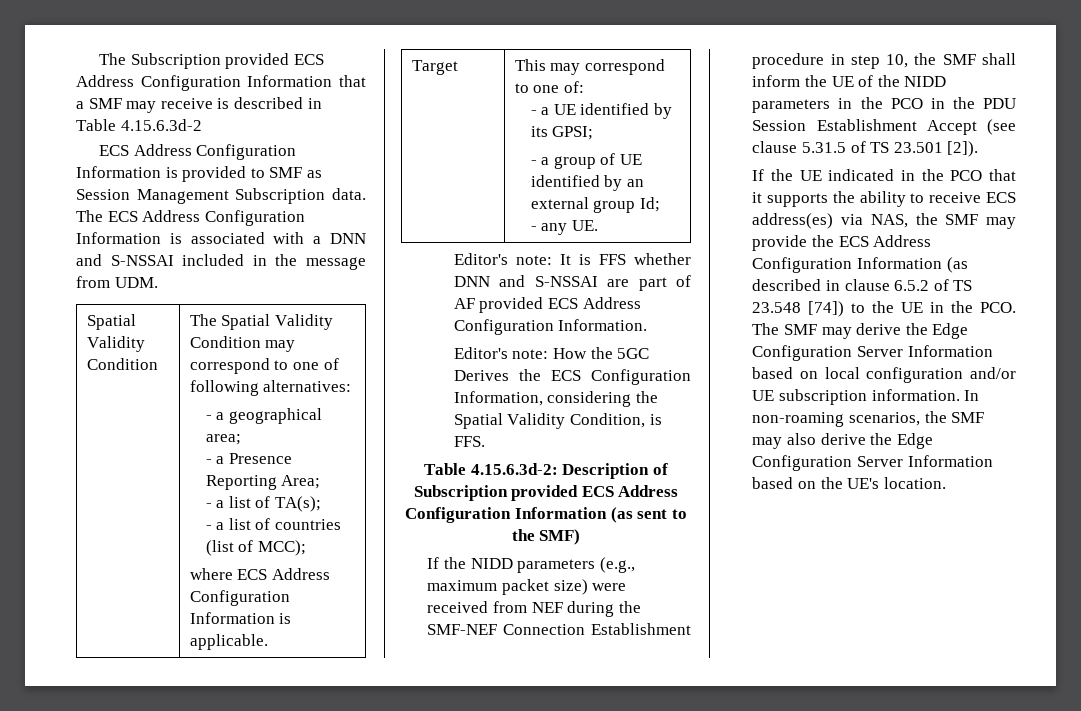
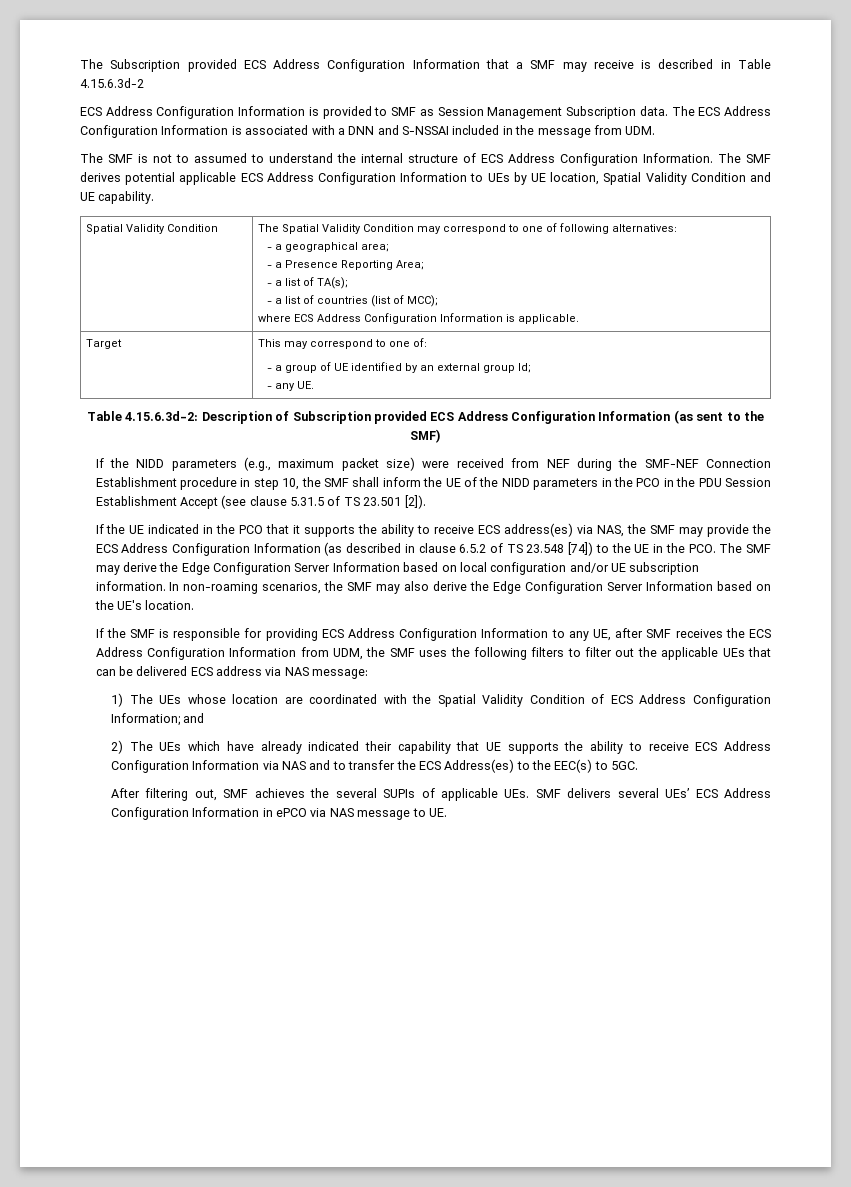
(158, 282) none -> [80,153,771,166] [80,172,772,185] [80,191,155,204] // The SMF is not to assumed to understand the internal structure of ECS Address Configuration Information. The SMF derives potential applicable ECS Address Configuration Information to UEs by UE location, Spatial Validity Condition and UE capability.
[530,103,672,119] [530,126,594,140] // - a UE identified by its GPSI; -> (427, 342) none
[453,253,691,265] [453,275,691,291] [453,297,641,313] [453,319,648,335] [453,347,650,359] [453,369,691,385] [453,391,658,407] [453,413,662,429] [453,436,485,447] // Editor's note: It is FFS whether DNN and S-NSSAI are part of AF provided ECS Address Configuration Information. // Editor's note: How the 5GC Derives the ECS Configuration Information, considering the Spatial Validity Condition, is FFS. -> (315, 385) none
(946, 483) none -> [95,628,771,641] [95,647,771,660] [95,666,369,679] [110,693,772,707] [110,713,205,726] [110,740,771,754] [110,759,639,773] [110,788,771,801] [110,807,447,820] // If the SMF is responsible for providing ECS Address Configuration Information to any UE, after SMF receives the ECS Address Configuration Information from UDM, the SMF uses the following filters to filter out the applicable UEs that can be delivered ECS address via NAS message: // 1) The UEs whose location are coordinated with the Spatial Validity Condition of ECS Address Configuration Information; and // 2) The UEs which have already indicated their capability that UE supports the ability to receive ECS Address Configuration Information via NAS and to transfer the ECS Address(es) to the EEC(s) to 5GC. // After filtering out, SMF achieves the several SUPIs of applicable UEs. SMF delivers several UEs’ ECS Address Configuration Information in ePCO via NAS message to UE.

